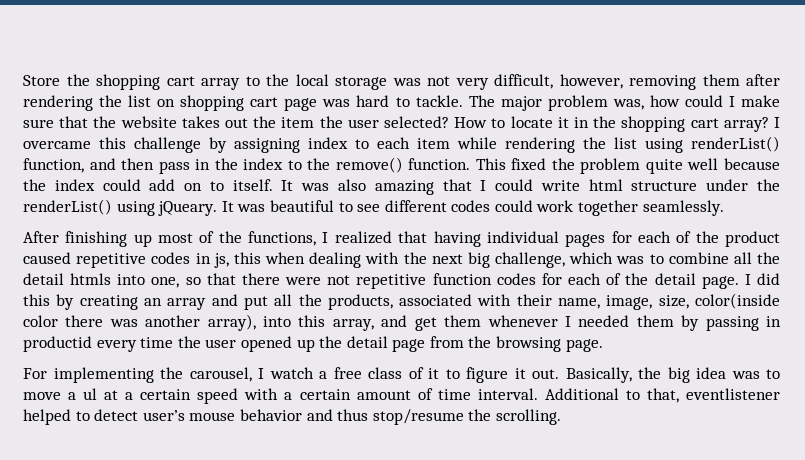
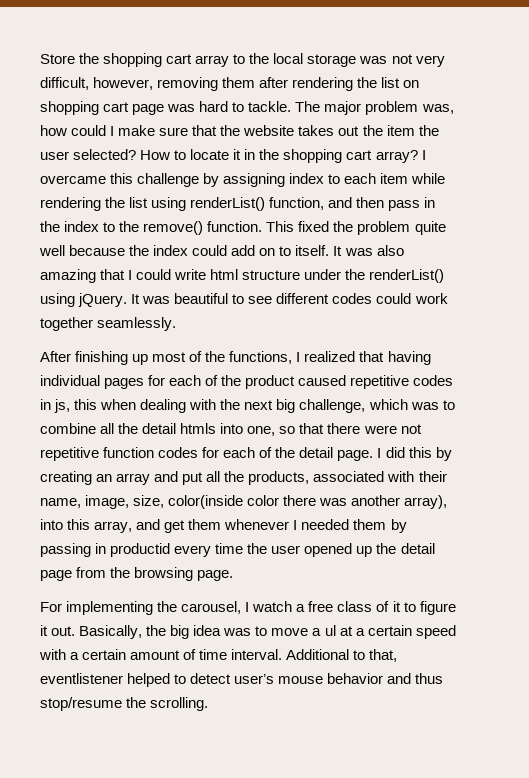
[158,201,218,216] jQueary. -> [78,293,128,307] jQuery.

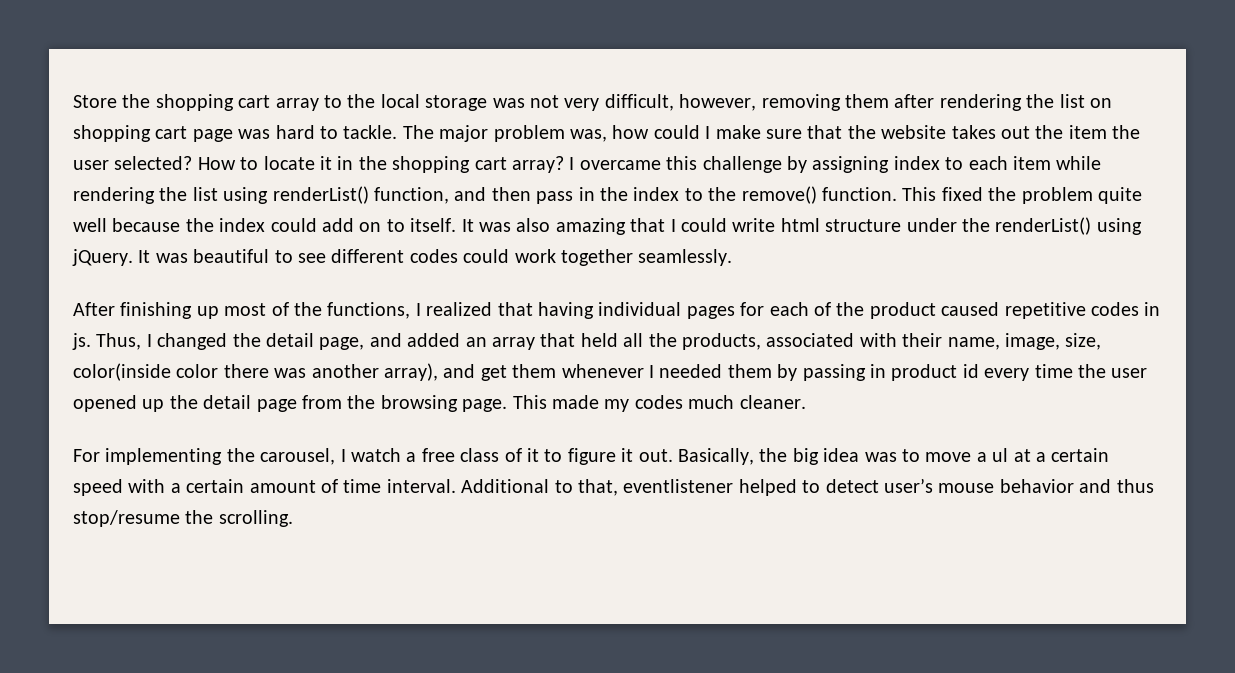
[54,399,455,413] [40,423,422,436] [40,447,452,461] [40,471,204,485] js, this when dealing with the next big challenge, which was to combine all the detail htmls into one, so that there were not repetitive function codes for each of the detail page. I did this by creating an array and put -> [72,333,618,350] js. Thus, I changed the detail page, and added an array that held
[40,519,133,533] into this array, -> (438, 372) none
[110,543,171,557] productid -> [891,364,979,381] product id
(234, 575) none -> [512,395,806,412] This made my codes much cleaner.

